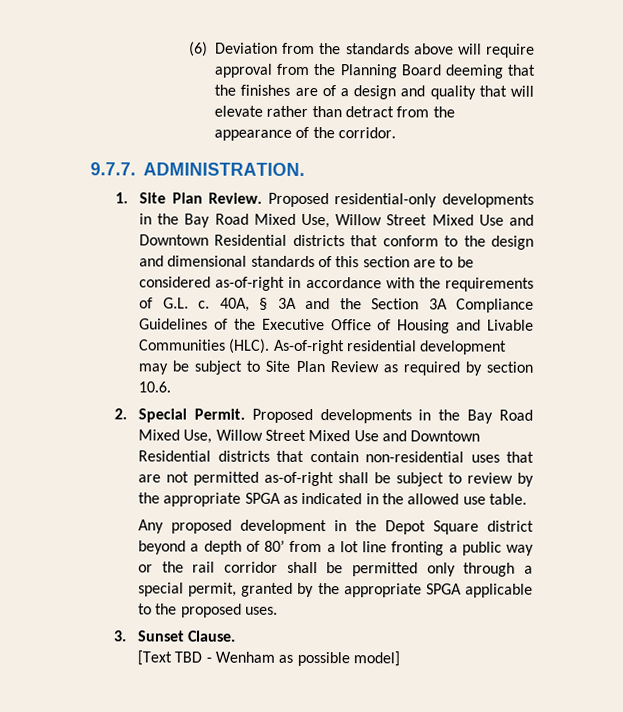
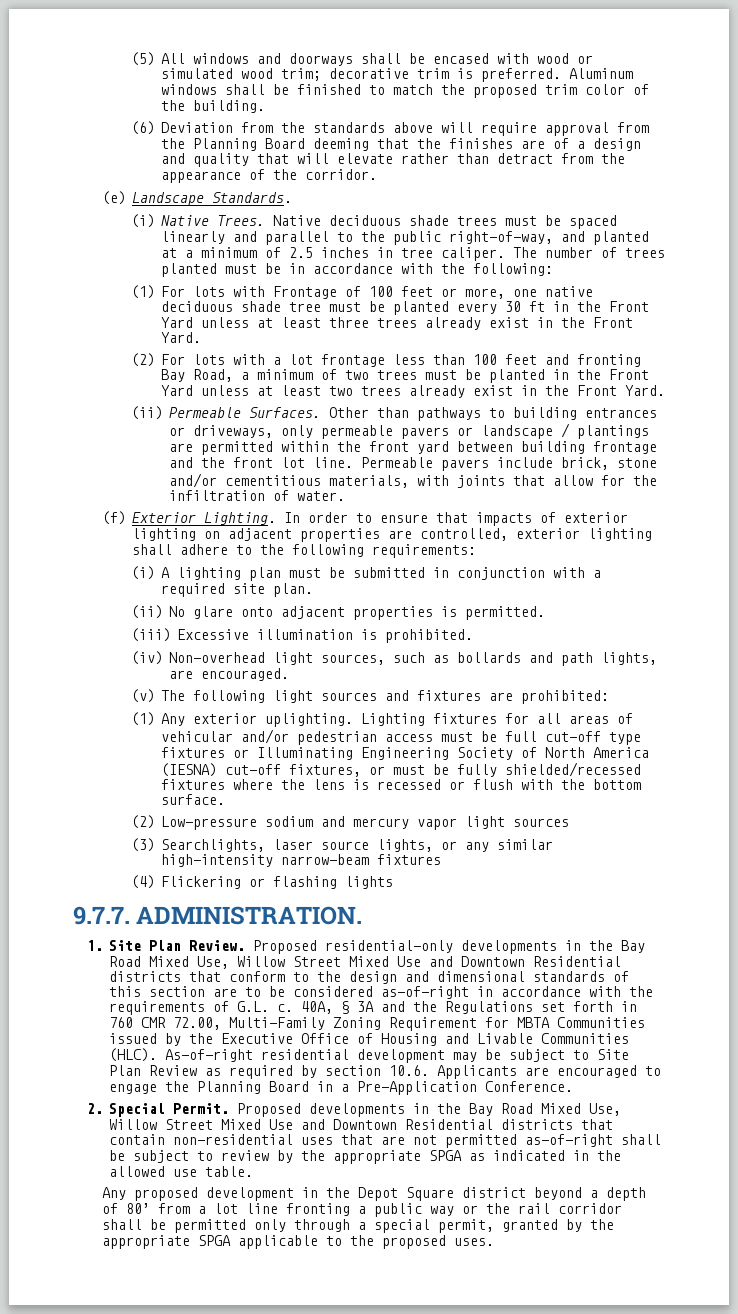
(189, 49) none -> [130,52,593,66] [160,68,633,82] [160,84,649,98] [160,100,265,113] (5) All windows and doorways shall be encased with wood or simulated wood trim; decorative trim is preferred. Aluminum windows shall be finished to match the proposed trim color of the building. //
(397, 133) none -> [101,191,292,206] [130,214,617,229] [160,231,649,245] [160,247,665,261] [160,263,553,277] [130,285,593,299] [160,301,649,315] [160,317,633,330] [160,332,201,343] [130,353,641,367] [160,369,649,383] [160,385,665,398] [130,406,657,421] [168,423,649,439] [168,441,657,455] [168,457,657,471] [168,473,657,488] [168,490,345,501] [101,511,628,526] [131,528,652,542] [131,544,476,558] [130,566,601,581] [160,583,313,597] [130,605,545,620] [130,628,473,643] [130,651,657,666] [168,668,289,681] [130,689,609,704] [130,712,633,727] [160,729,641,745] [160,747,649,760] [160,762,641,777] [160,779,641,790] [160,794,225,805] [130,815,569,830] [130,838,553,852] [160,854,441,867] [130,875,393,889] // (e) Landscape Standards. // (i) Native Trees. Native deciduous shade trees must be spaced linearly and parallel to the public right-of-way, and planted at a minimum of 2.5 inches in tree caliper. The number of trees planted must be in accordance with the following: // (1) For lots with Frontage of 100 feet or more, one native deciduous shade tree must be planted every 30 ft in the Front Yard unless at least three trees already exist in the Front Yard. // (2) For lots with a lot frontage less than 100 feet and fronting Bay Road, a minimum of two trees must be planted in the Front Yard unless at least two trees already exist in the Front Yard. // (ii) Permeable Surfaces. Other than pathways to building entrances or driveways, only permeable pavers or landscape / plantings are permitted within the front yard between building frontage and the front lot line. Permeable pavers include brick, stone and/or cementitious materials, with joints that allow for the infiltration of water. // (f) Exterior Lighting. In order to ensure that impacts of exterior lighting on adjacent properties are controlled, exterior lighting shall adhere to the following requirements: // (i) A lighting plan must be submitted in conjunction with a required site plan. // (ii) No glare onto adjacent properties is permitted. // (iii) Excessive illumination is prohibited. // (iv) Non-overhead light sources, such as bollards and path lights, are encouraged. // (v) The following light sources and fixtures are prohibited: // (1) Any exterior uplighting. Lighting fixtures for all areas of vehicular and/or pedestrian access must be full cut-off type fixtures or Illuminating Engineering Society of North America (IESNA) cut-off fixtures, or must be fully shielded/recessed fixtures where the lens is recessed or flush with the bottom surface. // (2) Low-pressure sodium and mercury vapor light sources // (3) Searchlights, laser source lights, or any similar high-intensity narrow-beam fixtures // (4) Flickering or flashing lights
[371,298,534,313] [139,318,228,330] Section 3A Compliance Guidelines of -> [445,1001,638,1014] [109,1017,646,1031] [109,1033,182,1046] Regulations set forth in 760 CMR 72.00, Multi-Family Zoning Requirement for MBTA Communities issued by
(172, 387) none -> [437,1065,662,1079] [109,1081,574,1095] Applicants are encouraged to engage the Planning Board in a Pre-Application Conference.
[113,630,237,642] [137,650,400,667] // 3. Sunset Clause. // [Text TBD - Wenham as possible model] -> (494, 1242) none

